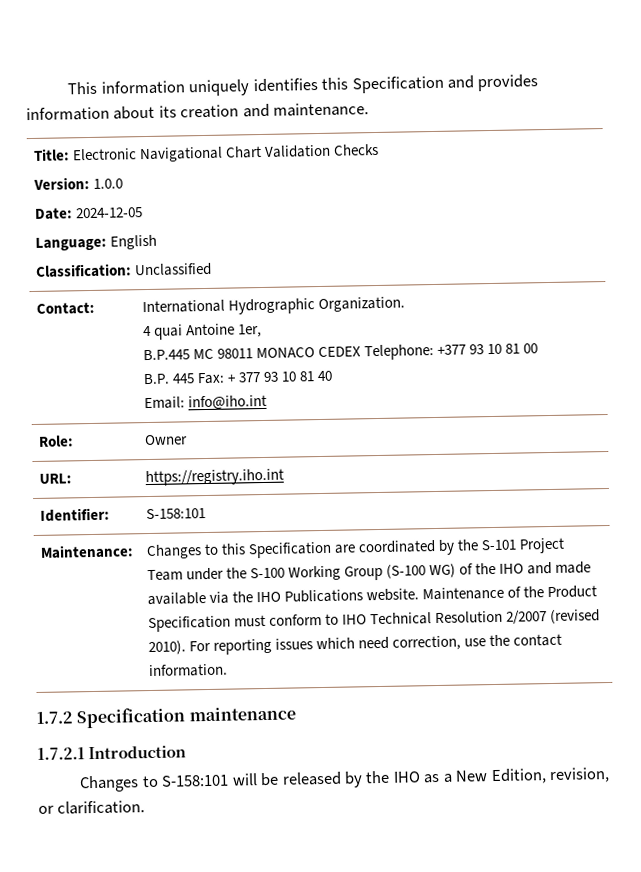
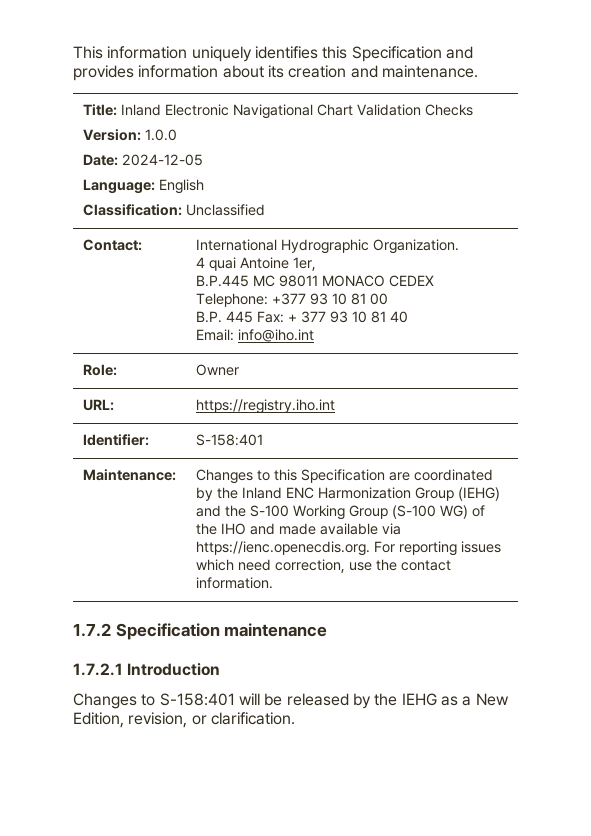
(70, 154) none -> [120,104,161,116] Inland
[145,508,206,520] S-158:101 -> [195,434,263,446] S-158:401
[481,537,566,554] [146,567,224,582] S-101 Project Team under -> [241,487,500,501] [195,505,221,517] Inland ENC Harmonization Group (IEHG) and
[231,585,598,603] [147,609,601,633] [147,640,186,656] the IHO Publications website. Maintenance of the Product Specification must conform to IHO Technical Resolution 2/2007 (revised 2010). -> [195,541,370,556] https://ienc.openecdis.org.
[161,774,230,787] S-158:101 -> [159,693,235,706] S-158:401
[392,771,421,783] IHO -> [401,693,437,706] IEHG

